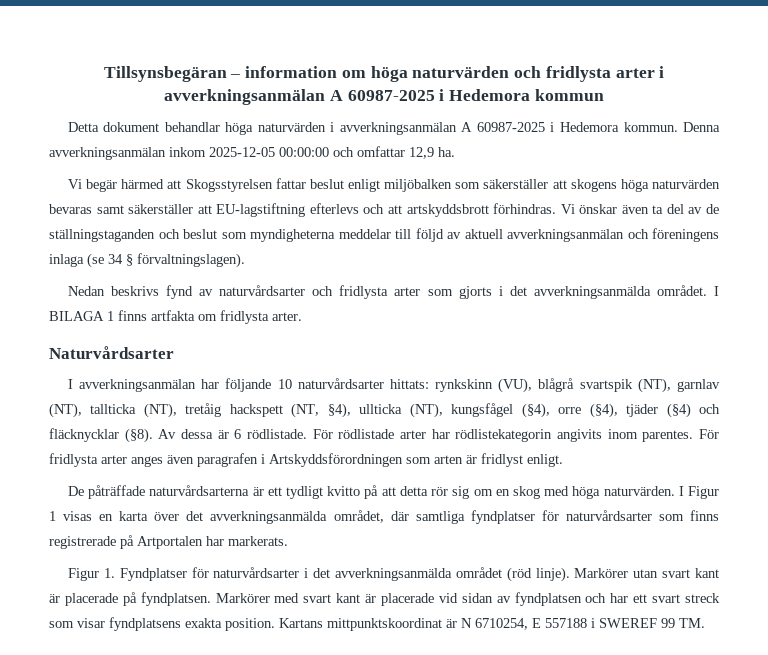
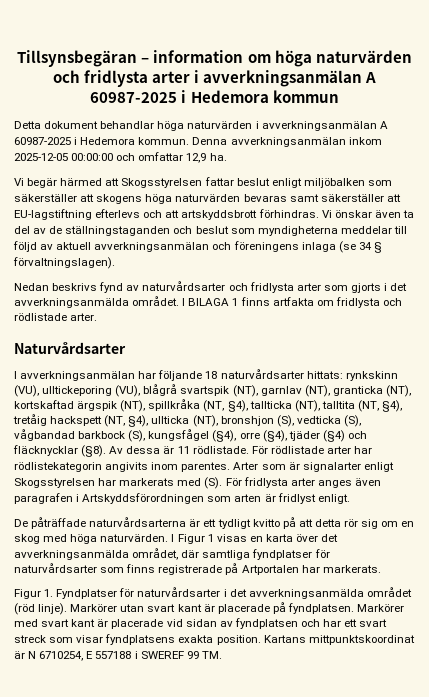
(269, 317) none -> [382,298,402,306] [14,313,67,321] och rödlistade
[277,379,292,389] 10 -> [205,371,218,379] 18
(533, 385) none -> [42,385,141,397] ulltickeporing (VU),
[90,403,177,418] tallticka (NT), -> [332,385,411,397] [14,399,403,412] granticka (NT), kortskaftad ärgspik (NT), spillkråka (NT, §4), tallticka (NT), talltita (NT, §4),
(443, 410) none -> [220,415,361,427] [14,429,146,442] bronshjon (S), vedticka (S), vågbandad barkbock (S),
[234,429,242,439] 6 -> [177,446,190,454] 11
(694, 436) none -> [233,462,394,472] [14,477,223,489] Arter som är signalarter enligt Skogsstyrelsen har markerats med (S).

